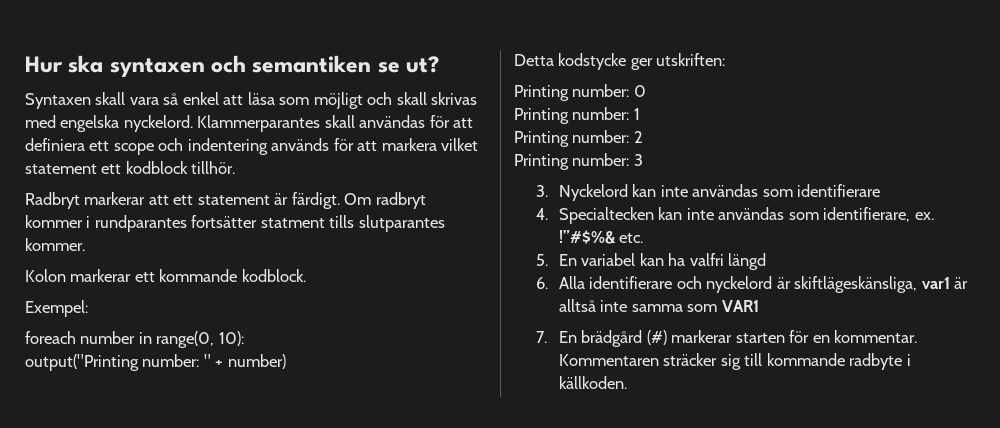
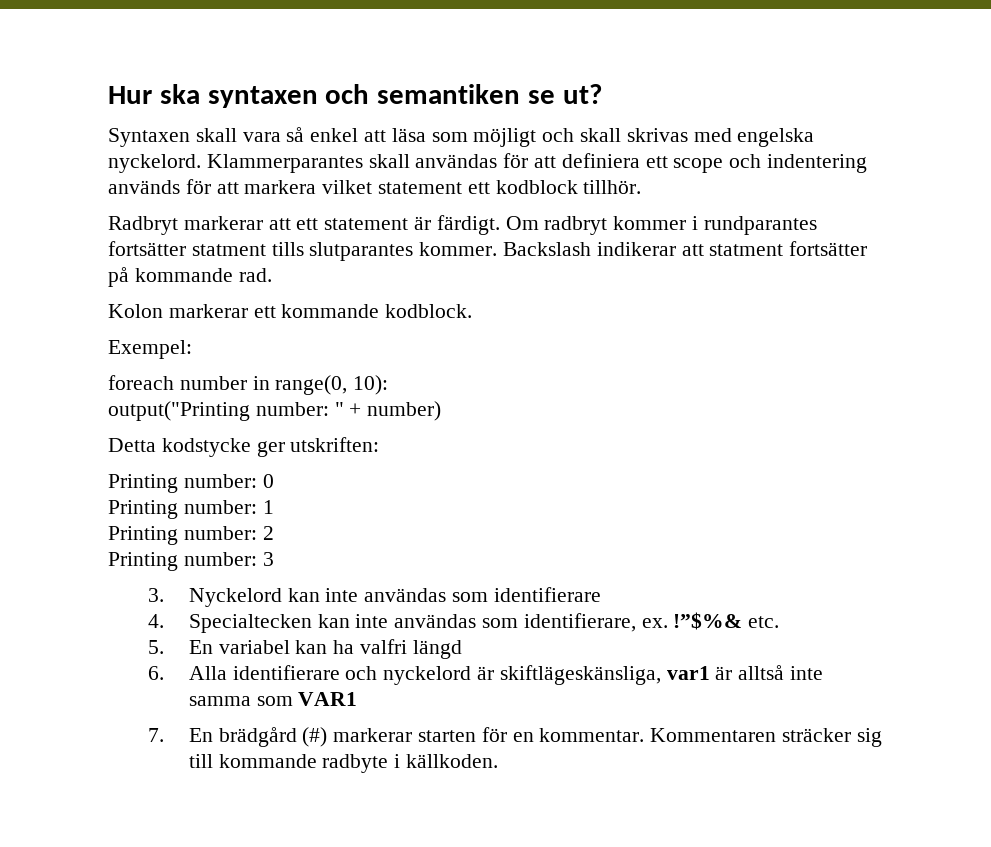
(85, 244) none -> [503,241,868,256] [108,267,272,287] Backslash indikerar att statment fortsätter på kommande rad.
[558,230,616,244] !”#$%& -> [673,612,743,630] !”$%&

